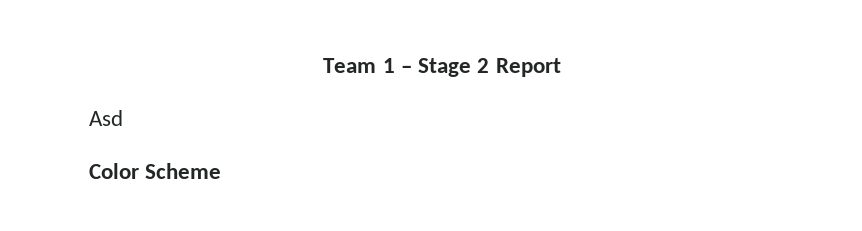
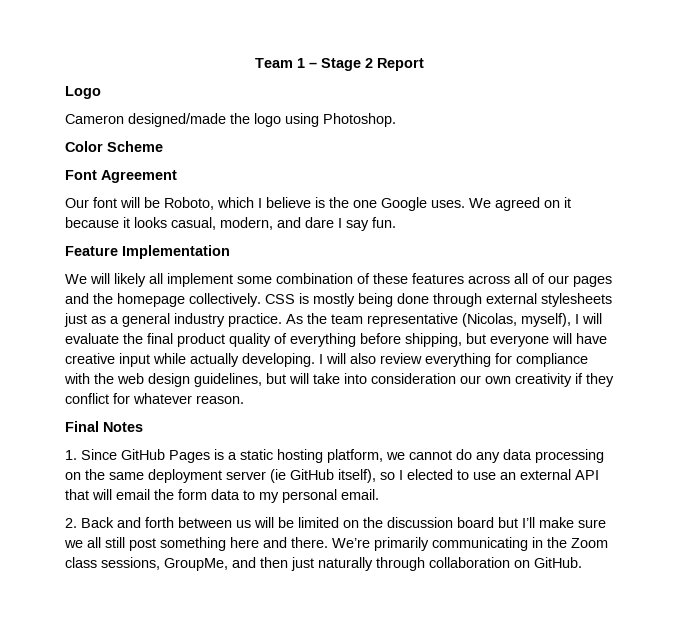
[89,110,123,126] [89,163,222,179] Asd // Color Scheme -> [65,86,101,99] [65,113,396,127] [65,141,163,152] [65,170,177,183] [65,197,571,211] [65,217,396,231] [65,245,230,259] [65,273,612,287] [65,293,612,307] [64,313,602,327] [65,333,607,347] [65,353,588,367] [64,373,614,387] [65,393,244,404] [65,421,143,432] [65,449,604,463] [65,469,599,483] [65,489,379,503] [65,517,606,528] [64,537,608,551] [65,557,582,571] Logo // Cameron designed/made the logo using Photoshop. // Color Scheme // Font Agreement // Our font will be Roboto, which I believe is the one Google uses. We agreed on it because it looks casual, modern, and dare I say fun. // Feature Implementation // We will likely all implement some combination of these features across all of our pages and the homepage collectively. CSS is mostly being done through external stylesheets just as a general industry practice. As the team representative (Nicolas, myself), I will evaluate the final product quality of everything before shipping, but everyone will have creative input while actually developing. I will also review everything for compliance with the web design guidelines, but will take into consideration our own creativity if they conflict for whatever reason. // Final Notes // 1. Since GitHub Pages is a static hosting platform, we cannot do any data processing on the same deployment server (ie GitHub itself), so I elected to use an external API that will email the form data to my personal email. // 2. Back and forth between us will be limited on the discussion board but I’ll make sure we all still post something here and there. We’re primarily communicating in the Zoom class sessions, GroupMe, and then just naturally through collaboration on GitHub.

